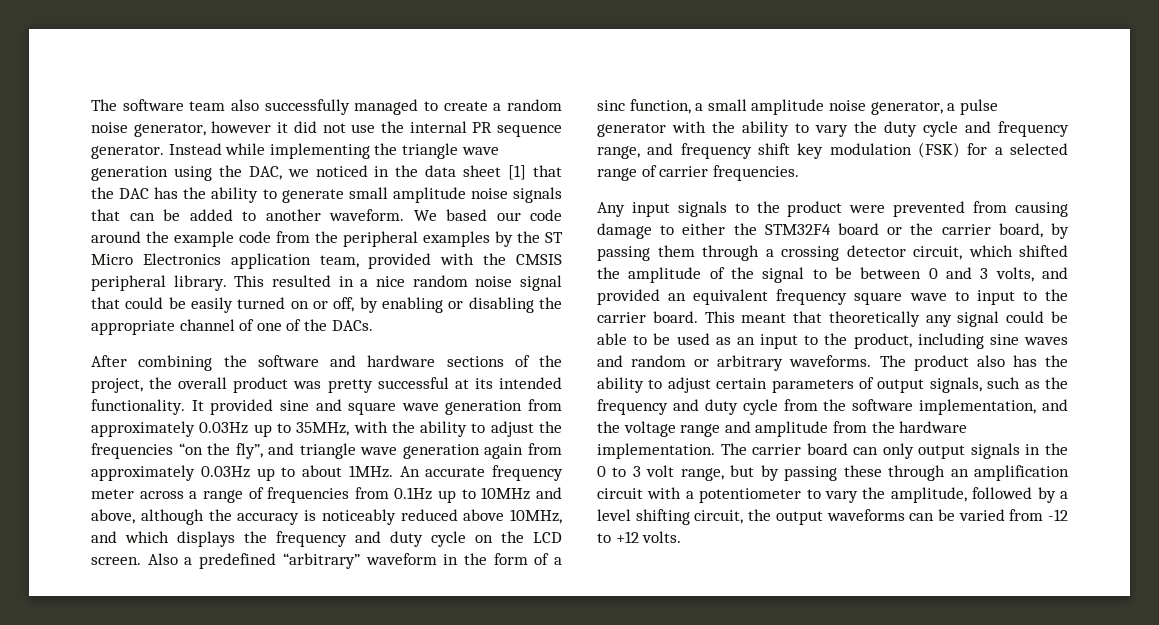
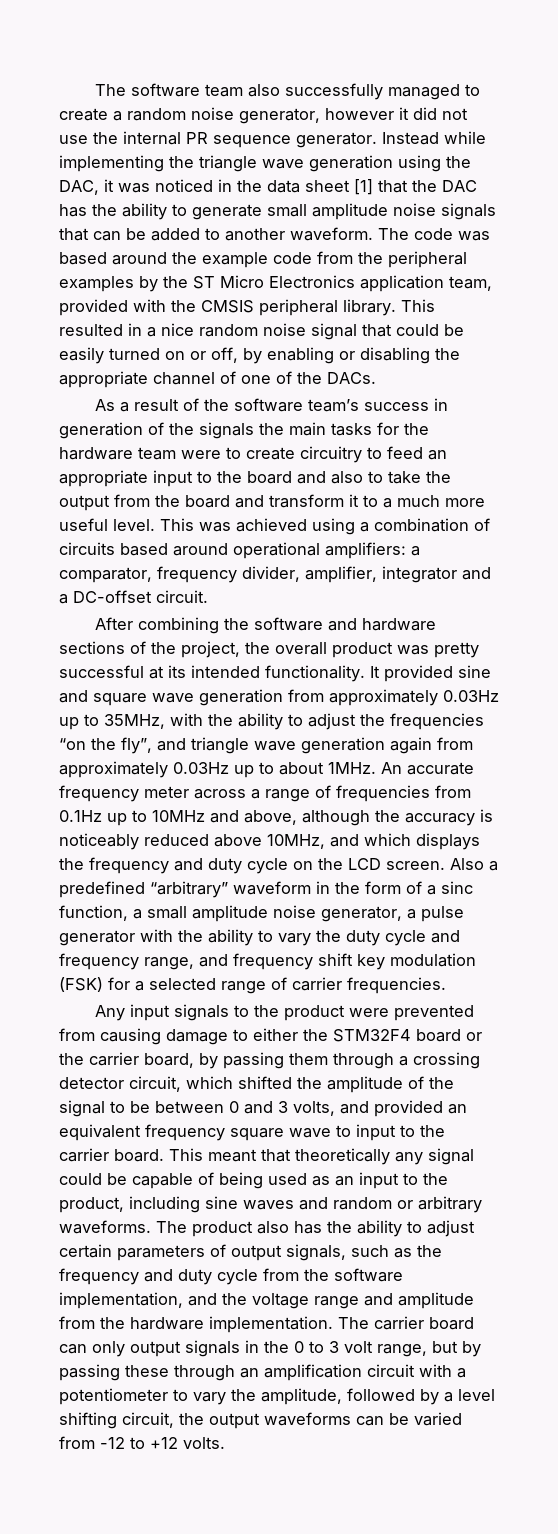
[287,169,309,177] we -> [104,179,150,193] it was
[413,209,562,221] We based our code -> [378,228,490,241] [59,252,107,265] The code was based
(373, 325) none -> [94,398,448,412] [59,422,429,439] [59,446,447,463] [59,470,451,487] [59,494,485,511] [59,518,490,535] [59,542,420,559] [59,566,491,583] [59,590,208,604] // As a result of the software team’s success in generation of the signals the main tasks for the hardware team were to create circuitry to feed an appropriate input to the board and also to take the output from the board and transform it to a much more useful level. This was achieved using a combination of circuits based around operational amplifiers: a comparator, frequency divider, amplifier, integrator and a DC-offset circuit.
[597,333,671,345] able to be -> [132,1172,263,1189] capable of being

